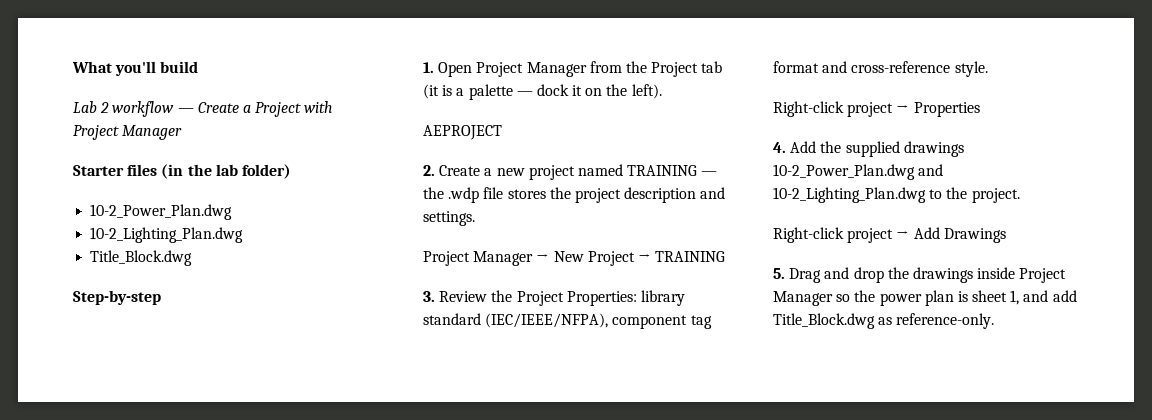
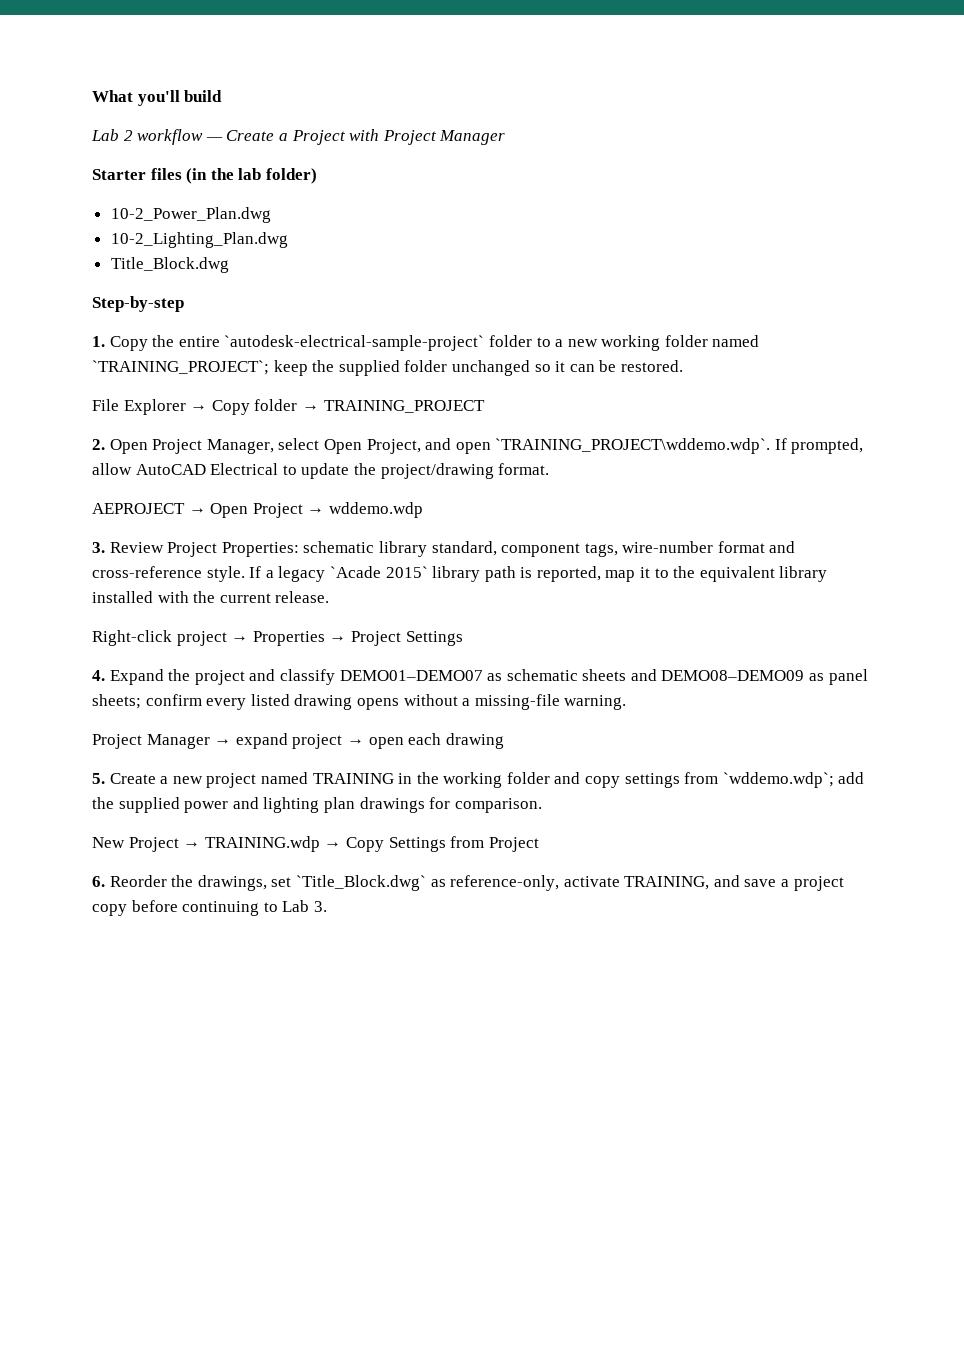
[438,61,723,77] [423,84,662,100] [423,125,502,140] [423,165,435,176] Open Project Manager from the Project tab (it is a palette — dock it on the left). // AEPROJECT // 2. -> [109,335,760,351] [92,360,683,376] [92,399,485,415] [92,438,864,454] [92,463,550,479] [92,502,423,518] [92,541,796,557] [92,566,828,582] [92,591,330,603] [92,630,463,646] [92,669,868,685] [92,694,627,710] [92,733,504,749] [92,773,105,784] Copy the entire `autodesk-electrical-sample-project` folder to a new working folder named `TRAINING_PROJECT`; keep the supplied folder unchanged so it can be restored. // File Explorer → Copy folder → TRAINING_PROJECT // 2. Open Project Manager, select Open Project, and open `TRAINING_PROJECT\wddemo.wdp`. If prompted, allow AutoCAD Electrical to update the project/drawing format. // AEPROJECT → Open Project → wddemo.wdp // 3. Review Project Properties: schematic library standard, component tags, wire-number format and cross-reference style. If a legacy `Acade 2015` library path is reported, map it to the equivalent library installed with the current release. // Right-click project → Properties → Project Settings // 4. Expand the project and classify DEMO01–DEMO07 as schematic sheets and DEMO08–DEMO09 as panel sheets; confirm every listed drawing opens without a missing-file warning. // Project Manager → expand project → open each drawing // 5.
[701,171,718,176] [423,187,726,203] [423,211,475,226] [423,251,726,266] [423,290,685,306] [423,313,712,329] [773,61,988,77] [773,101,980,117] [773,141,964,157] [773,164,944,180] [773,187,1020,203] [773,227,1006,243] [773,267,1067,283] [773,290,1077,306] [773,313,995,329] — the .wdp file stores the project description and settings. // Project Manager → New Project → TRAINING // 3. Review the Project Properties: library standard (IEC/IEEE/NFPA), component tag format and cross-reference style. // Right-click project → Properties // 4. Add the supplied drawings 10-2_Power_Plan.dwg and 10-2_Lighting_Plan.dwg to the project. // Right-click project → Add Drawings // 5. Drag and drop the drawings inside Project Manager so the power plan is sheet 1, and add Title_Block.dwg as reference-only. -> [398,772,865,788] [92,797,542,813] [92,836,539,852] [92,875,844,891] [92,900,327,916] in the working folder and copy settings from `wddemo.wdp`; add the supplied power and lighting plan drawings for comparison. // New Project → TRAINING.wdp → Copy Settings from Project // 6. Reorder the drawings, set `Title_Block.dwg` as reference-only, activate TRAINING, and save a project copy before continuing to Lab 3.

